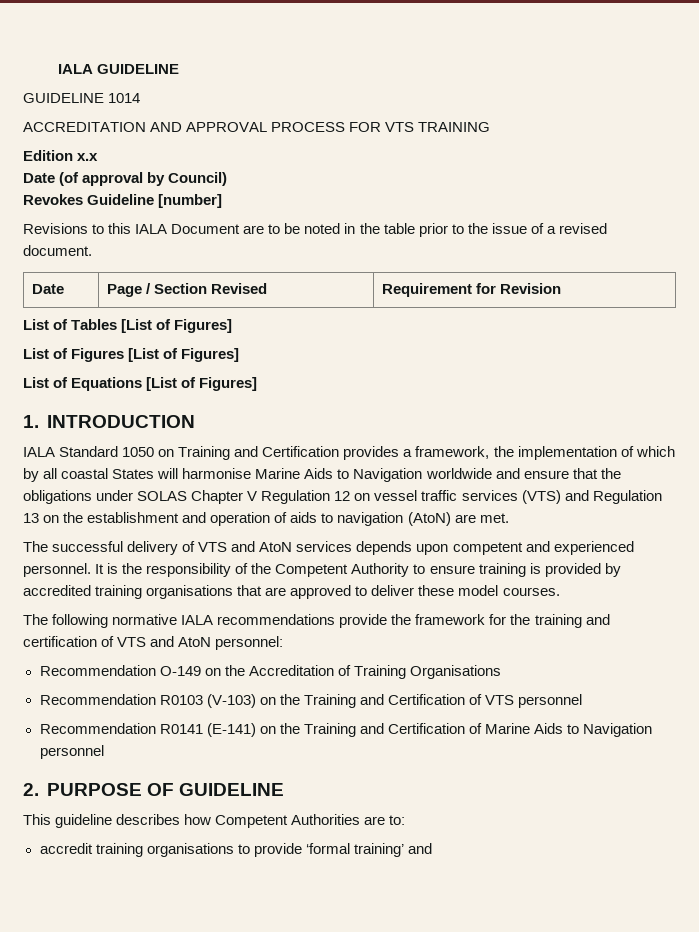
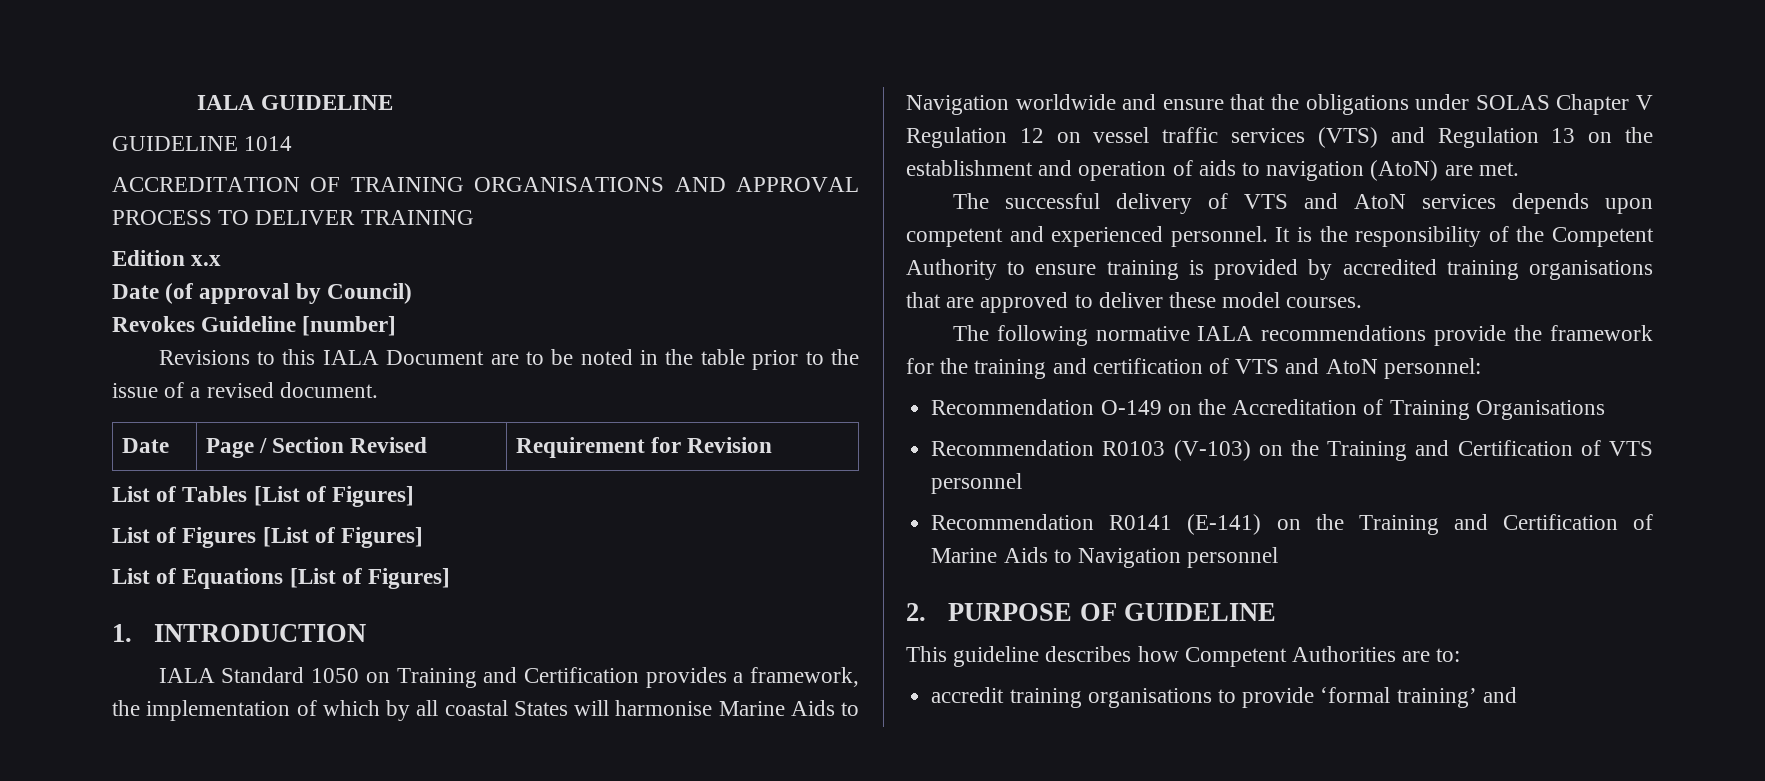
(146, 127) none -> [310,177,665,192] OF TRAINING ORGANISATIONS
[349,122,415,132] FOR VTS -> [218,210,356,225] TO DELIVER

